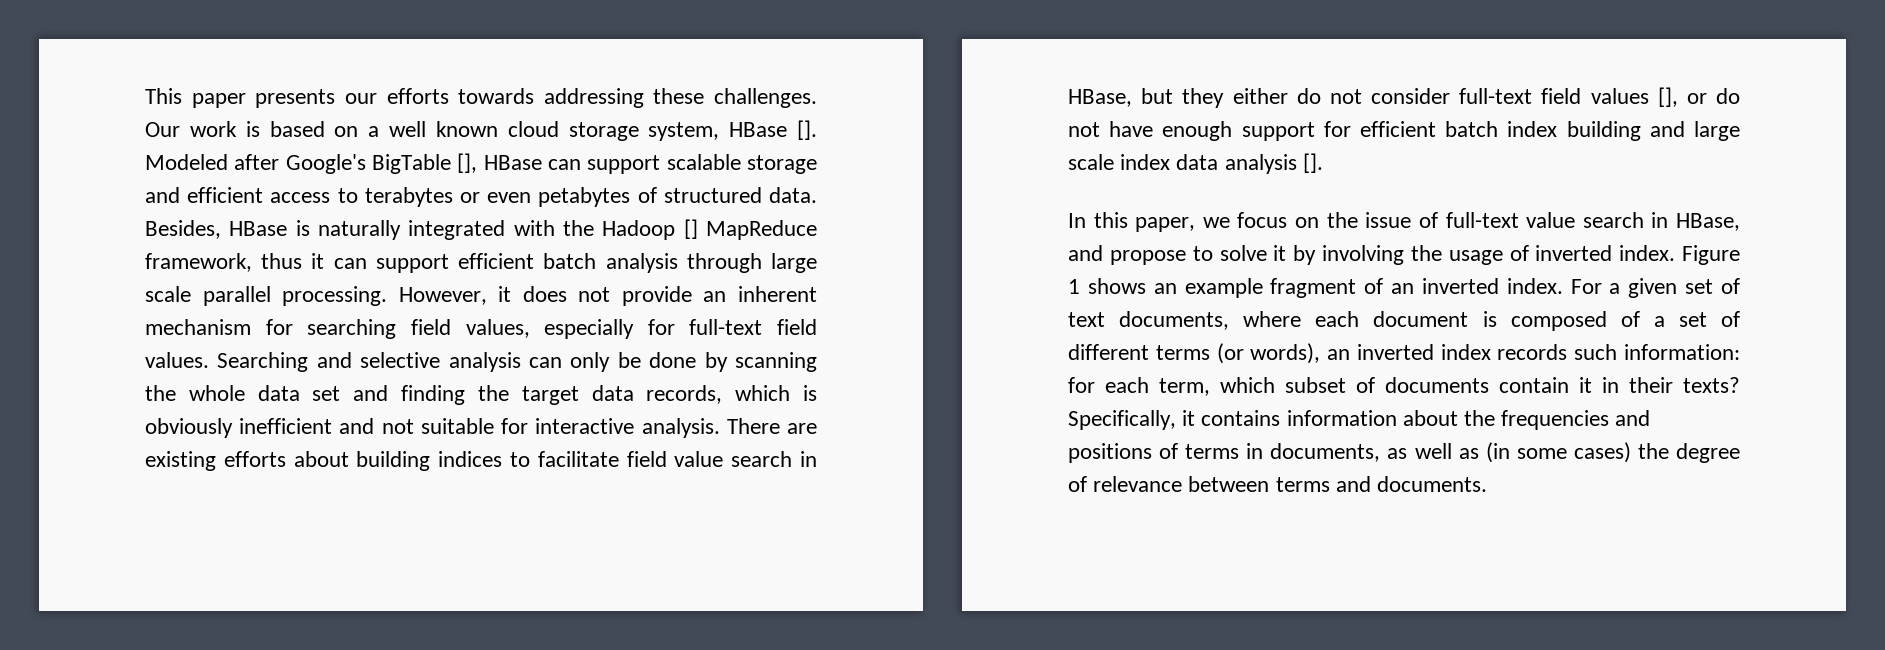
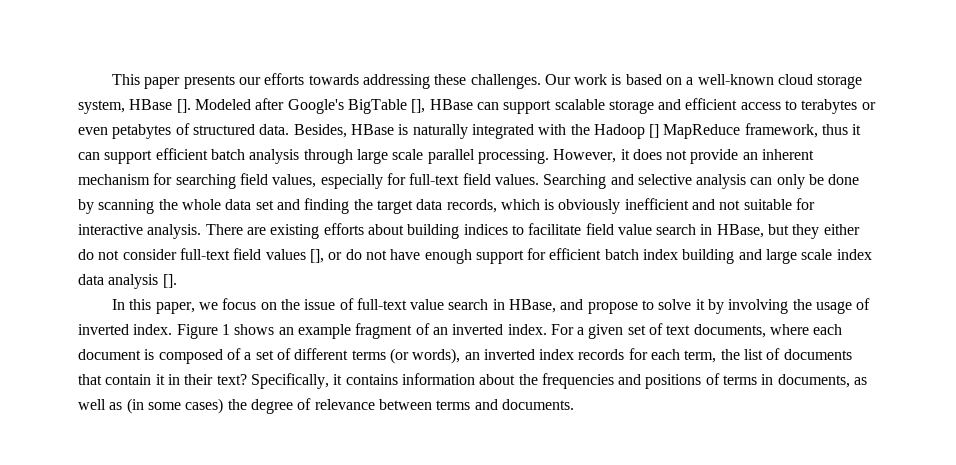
[389,121,498,137] well known -> [697,74,774,85] well-known
[1574,344,1740,360] such information: -> (625, 354) none
[1220,377,1346,393] which subset -> [720,349,764,360] the list
(1489, 385) none -> [78,374,102,385] that
[1683,377,1740,393] texts? -> [216,374,247,385] text?

